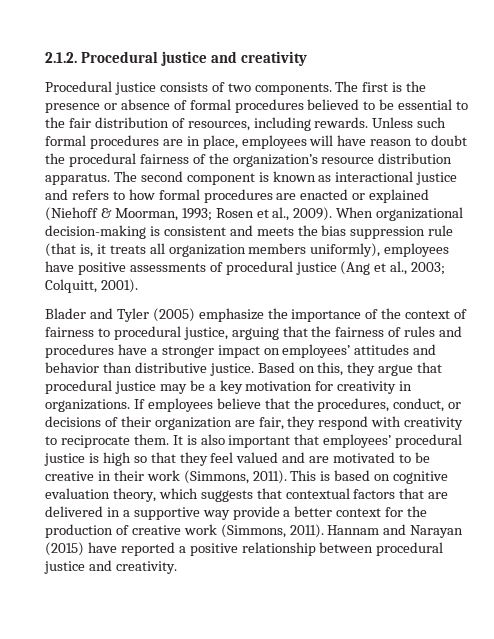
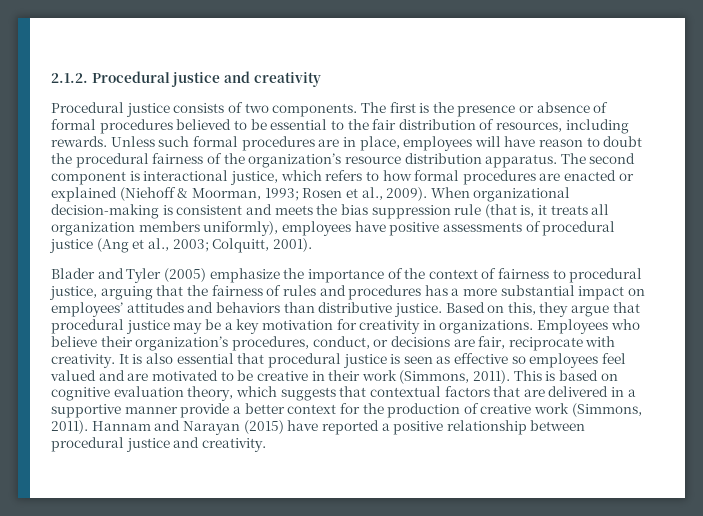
[272,171,458,185] [45,189,68,200] known as interactional justice and -> [143,170,322,185] interactional justice, which
[117,344,214,358] have a stronger -> [424,285,575,296] has a more substantial
[45,362,99,373] behavior -> [215,302,280,313] behaviors
[133,398,462,412] [45,416,464,430] [45,434,463,448] [44,452,208,466] If employees believe that the procedures, conduct, or decisions of their organization are fair, they respond with creativity to reciprocate them. It is also important that employees’ procedural justice is high so that they -> [537,319,640,334] [51,336,616,351] [51,353,599,368] Employees who believe their organization’s procedures, conduct, or decisions are fair, reciprocate with creativity. It is also essential that procedural justice is seen as effective so employees
[202,510,230,520] way -> [124,406,178,414] manner

